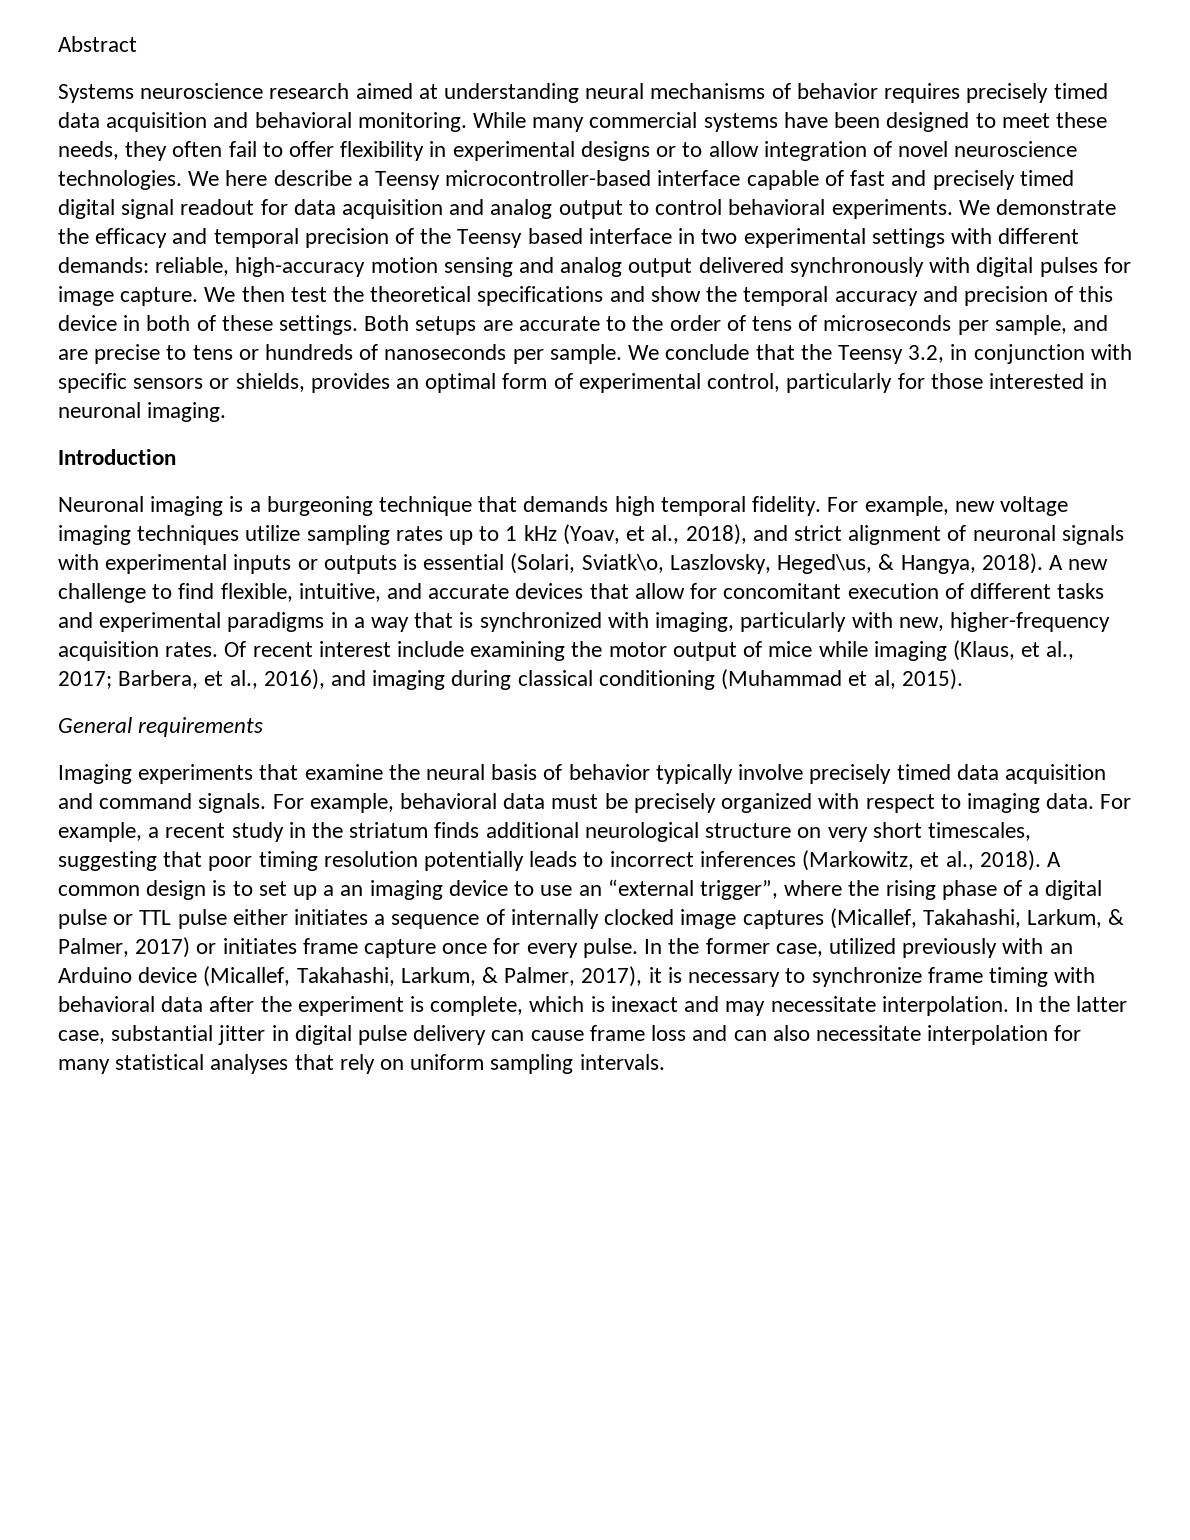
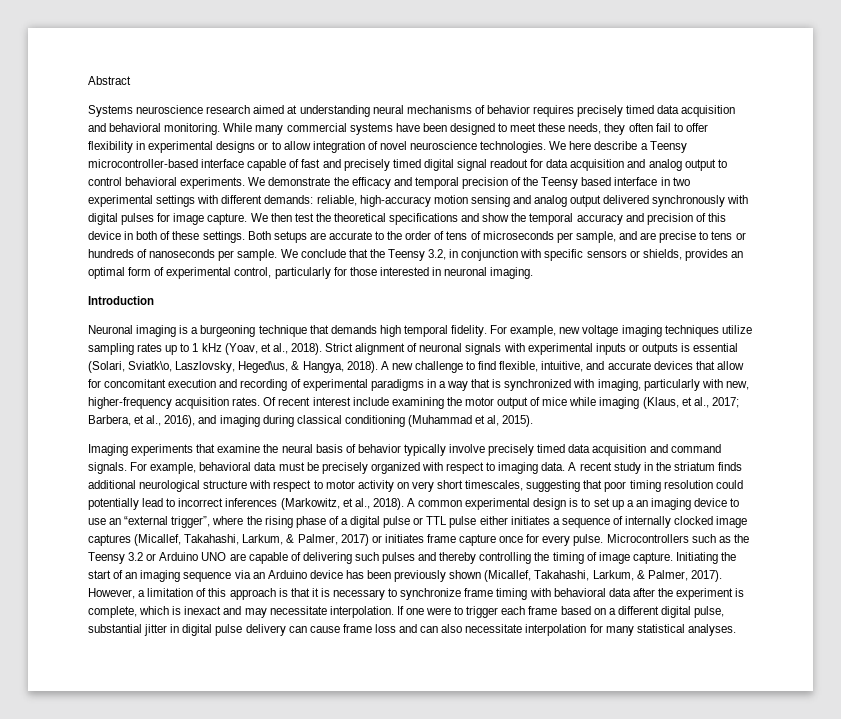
[685,524,842,545] 2018), and strict -> [290,343,354,355] 2018). Strict
[944,583,1105,599] [58,612,93,628] of different tasks and -> [219,379,301,391] and recording of
[58,717,264,737] // General requirements -> (534, 421) none
[1100,794,1132,809] [58,822,160,842] For example, a -> [568,462,577,471] A
(792, 830) none -> [249,480,394,492] with respect to motor activity
[424,851,578,871] potentially leads -> [715,480,743,489] [88,498,164,510] could potentially lead
(140, 890) none -> [465,498,531,510] experimental
[644,938,1073,958] [58,966,643,987] In the former case, utilized previously with an Arduino device (Micallef, Takahashi, Larkum, & Palmer, 2017), -> [606,534,749,543] [88,552,737,564] [88,570,722,582] [88,588,310,600] Microcontrollers such as the Teensy 3.2 or Arduino UNO are capable of delivering such pulses and thereby controlling the timing of image capture. Initiating the start of an imaging sequence via an Arduino device has been previously shown (Micallef, Takahashi, Larkum, & Palmer, 2017). However, a limitation of this approach is that
[1014,996,1128,1012] [58,1030,105,1044] In the latter case, -> [396,606,725,618] If one were to trigger each frame based on a different digital pulse,
[210,1054,665,1074] analyses that rely on uniform sampling intervals. -> [687,624,736,636] analyses.

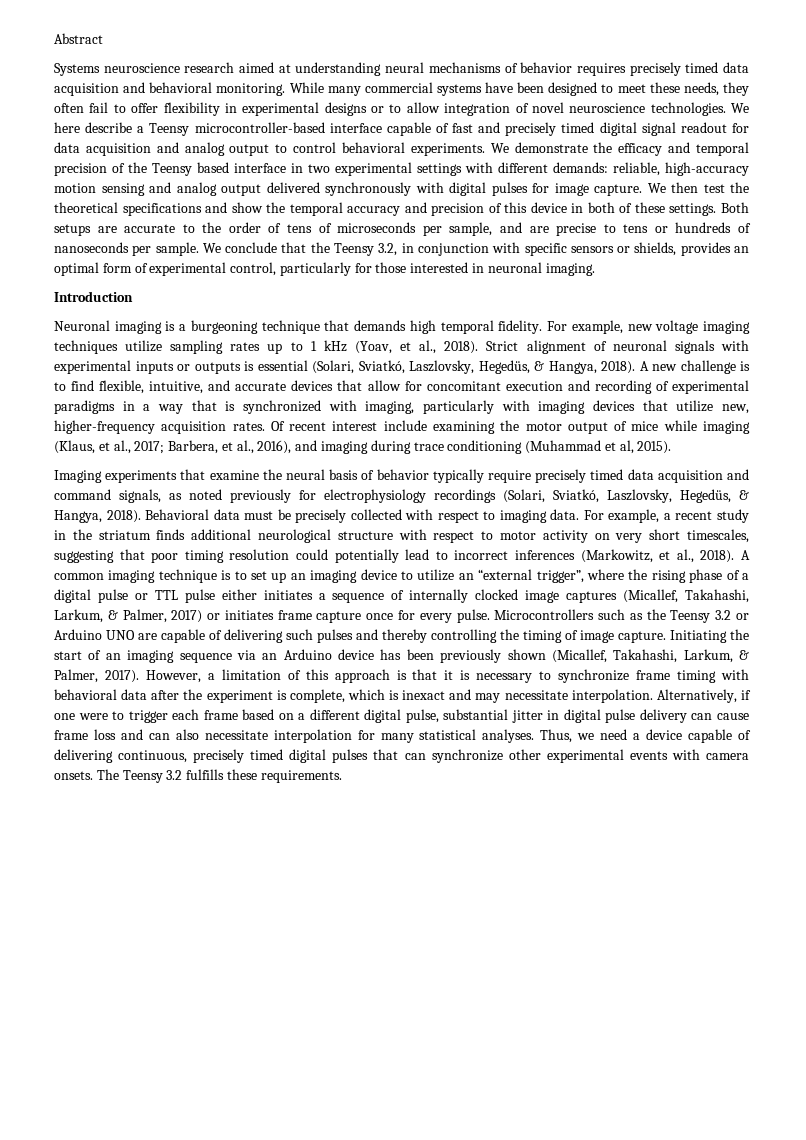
[128,361,289,373] Sviatk\o, Laszlovsky, Heged\us, -> [358,360,530,374] Sviatkó, Laszlovsky, Hegedüs,
(463, 367) none -> [740,361,750,371] is
(723, 383) none -> [538,400,714,414] imaging devices that utilize
[296,415,342,424] classical -> [413,442,444,451] trace
[449,444,486,453] involve -> [487,470,531,483] require
[88,462,252,474] signals. For example, behavioral -> [119,489,749,503] [54,509,210,523] signals, as noted previously for electrophysiology recordings (Solari, Sviatkó, Laszlovsky, Hegedüs, & Hangya, 2018). Behavioral
[370,462,420,474] organized -> [350,509,402,520] collected
[568,462,577,471] A -> [583,509,671,523] For example, a
[465,498,567,510] experimental design -> [108,569,217,583] imaging technique
[626,500,634,507] a -> (287, 577) none
[88,518,106,525] use -> [417,569,455,581] utilize
[396,606,404,615] If -> [656,689,751,703] Alternatively, if
(736, 630) none -> [540,729,752,743] [54,749,750,763] [54,769,342,783] Thus, we need a device capable of delivering continuous, precisely timed digital pulses that can synchronize other experimental events with camera onsets. The Teensy 3.2 fulfills these requirements.

